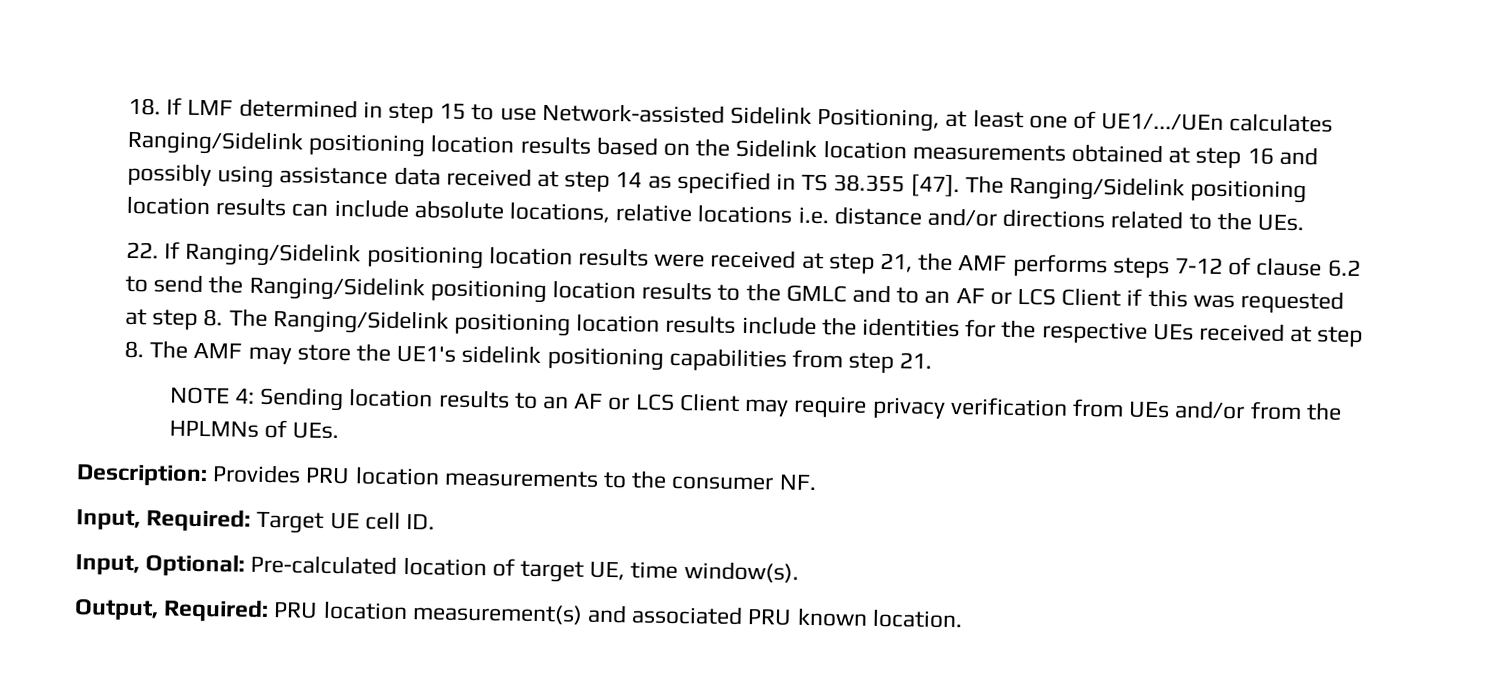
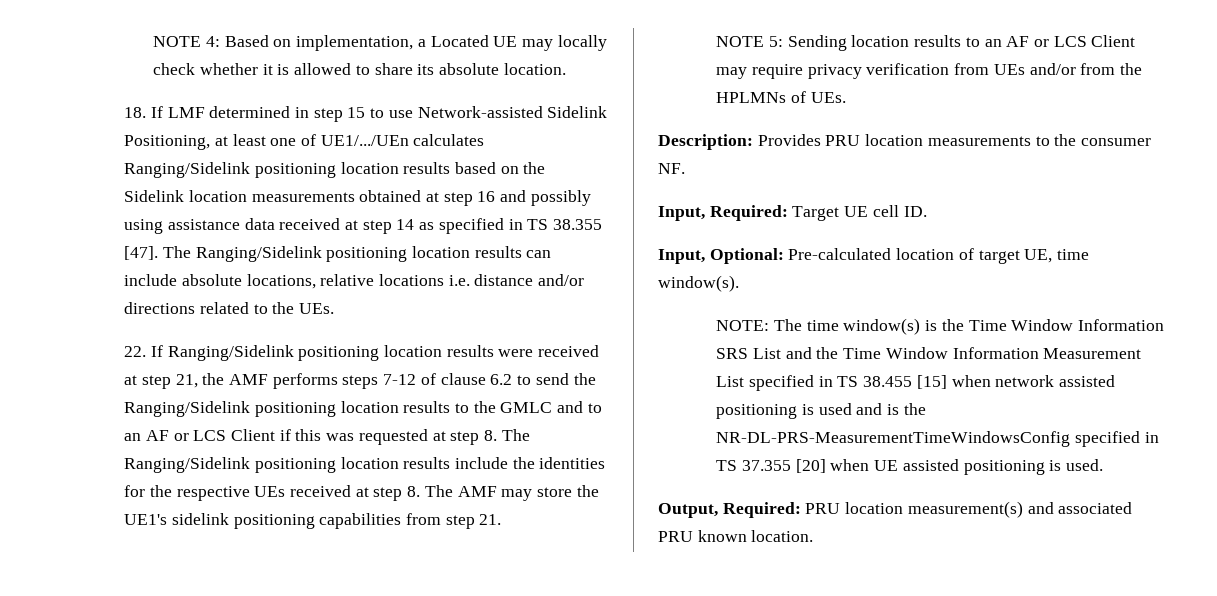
(127, 106) none -> [153,35,607,51] [153,63,566,75] NOTE 4: Based on implementation, a Located UE may locally check whether it is allowed to share its absolute location. //
[234,388,255,404] 4: -> [768,36,783,47] 5:
(799, 572) none -> [716,318,1164,335] [716,347,1142,359] [716,375,1115,391] [716,403,926,419] [716,431,1159,447] [716,459,1103,475] // NOTE: The time window(s) is the Time Window Information SRS List and the Time Window Information Measurement List specified in TS 38.455 [15] when network assisted positioning is used and is the NR-DL-PRS-MeasurementTimeWindowsConfig specified in TS 37.355 [20] when UE assisted positioning is used.

